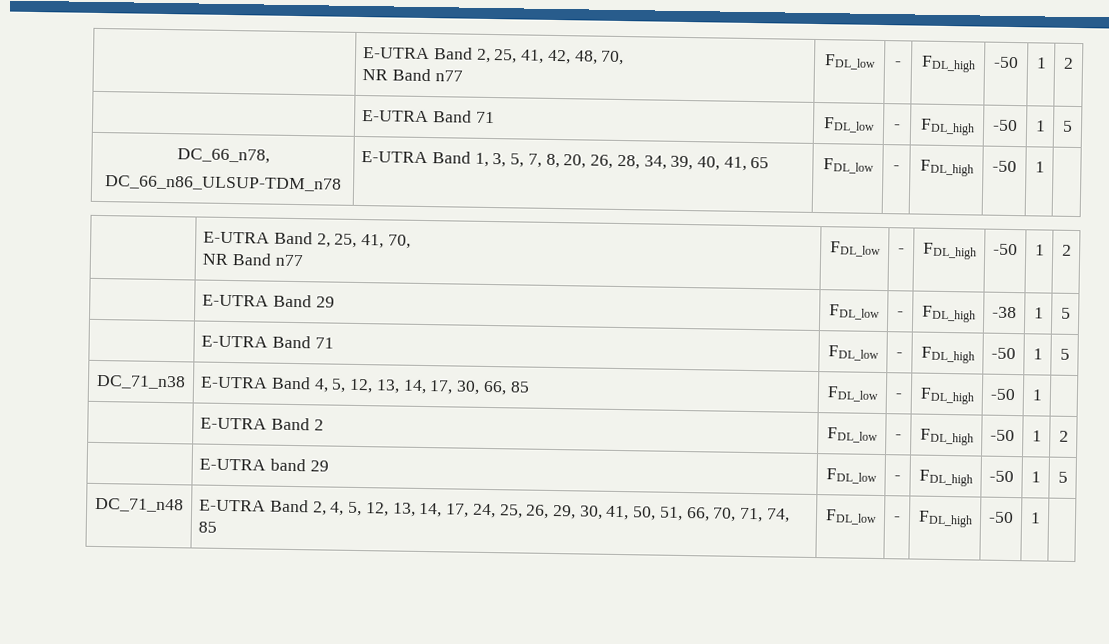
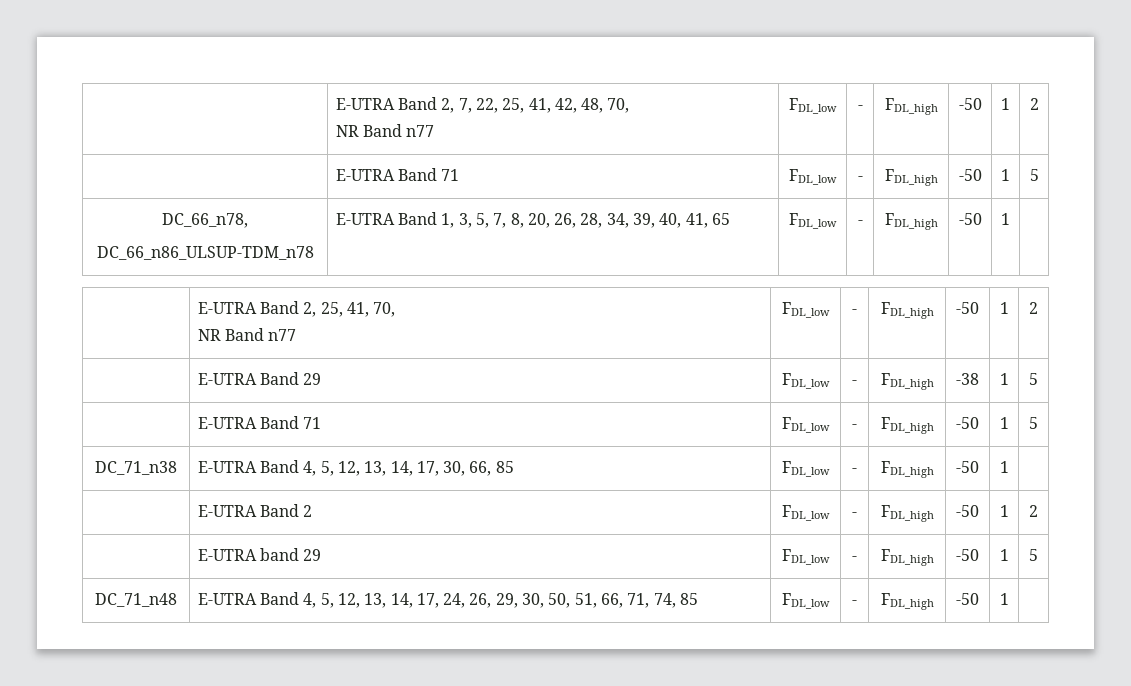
[363,47,491,63] | E-UTRA Band 2, -> [335,97,498,113] | E-UTRA Band 2, 7, 22,
[312,501,327,516] 2, -> (299, 598) none
[498,504,523,519] 25, -> (466, 600) none
[605,505,630,521] 41, -> (545, 600) none
[712,507,737,522] 70, -> (624, 600) none

